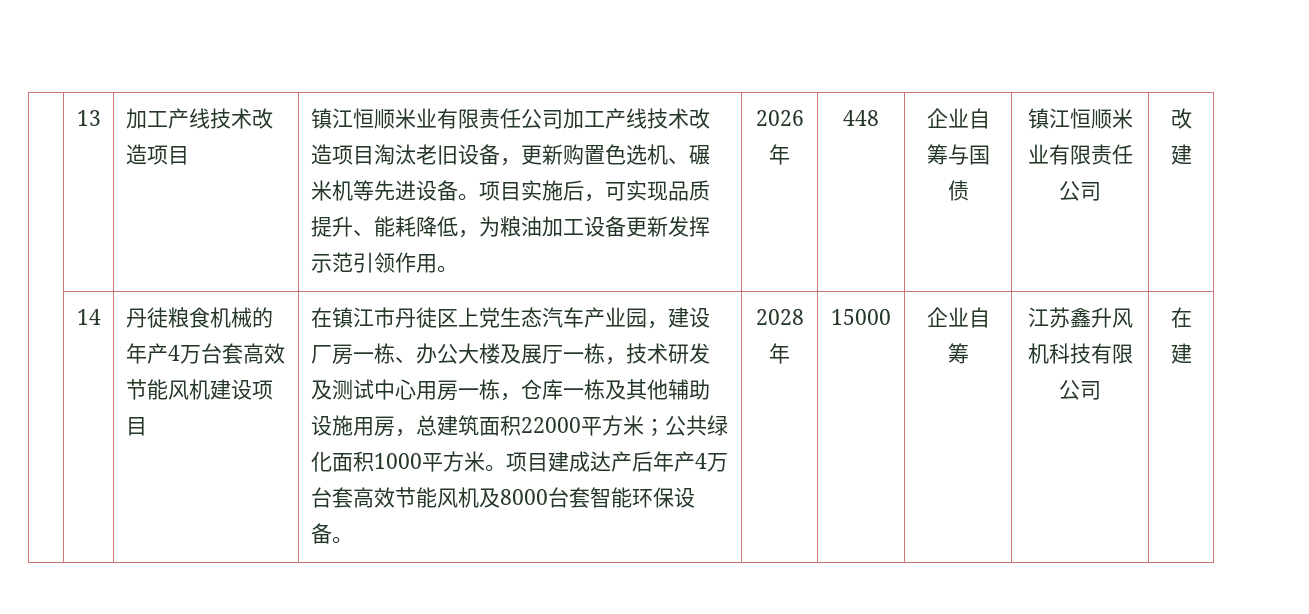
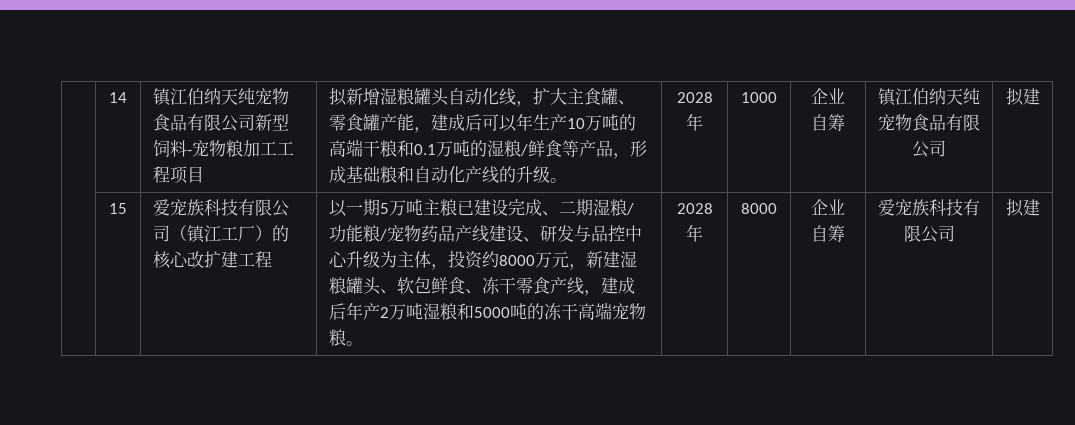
[76,110,101,126] [125,108,273,129] [125,144,189,165] [310,108,710,129] [310,144,710,166] [310,180,710,202] [310,216,710,238] [310,252,458,273] [755,110,804,126] [769,144,790,165] [843,110,879,126] [926,108,990,129] [926,144,990,165] [947,180,969,201] [1027,108,1133,129] [1027,144,1133,165] [1059,181,1101,201] [1170,108,1192,129] [1170,144,1192,165] [76,309,101,325] [125,307,273,328] [125,343,285,364] [125,379,273,400] [125,417,147,436] [310,307,710,329] [310,343,710,365] [310,379,710,401] [310,415,728,437] [310,451,728,472] [310,487,695,508] [310,523,353,544] [755,309,804,325] [769,343,790,364] [831,309,891,325] [926,307,990,328] [947,343,969,364] [1027,307,1133,328] [1027,343,1049,364] | 13 | 加工产线技术改造项目 | 镇江恒顺米业有限责任公司加工产线技术改造项目淘汰老旧设备，更新购置色选机、碾米机等先进设备。项目实施后，可实现品质提升、能耗降低，为粮油加工设备更新发挥示范引领作用。 | 2026年 | 448 | 企业自筹与国债 | 镇江恒顺米业有限责任公司 | 改建 // | 14 | 丹徒粮食机械的年产4万台套高效节能风机建设项目 | 在镇江市丹徒区上党生态汽车产业园，建设厂房一栋、办公大楼及展厅一栋，技术研发及测试中心用房一栋，仓库一栋及其他辅助设施用房，总建筑面积22000平方米；公共绿化面积1000平方米。项目建成达产后年产4万台套高效节能风机及8000台套智能环保设备。 | 2028年 | 15000 | 企业自筹 | 江苏鑫升风机 -> [109,92,127,103] [152,88,289,106] [152,114,289,132] [152,140,294,157] [152,166,204,184] [328,87,635,107] [328,113,636,133] [328,139,647,159] [328,166,567,184] [676,92,713,103] [686,113,703,131] [741,92,777,103] [811,88,845,104] [811,114,845,131] [878,88,980,106] [878,114,980,131] [912,140,946,158] [1005,87,1040,106] [109,203,127,214] [152,199,289,217] [152,225,289,243] [152,251,272,269] [328,199,634,217] [328,225,642,243] [328,250,637,270] [328,277,635,296] [328,302,646,320] [328,329,363,346] [676,203,713,214] [686,224,703,242] [741,203,777,214] [811,199,845,215] [811,225,845,242] [878,199,929,216] | 14 | 镇江伯纳天纯宠物食品有限公司新型饲料-宠物粮加工工程项目 | 拟新增湿粮罐头自动化线，扩大主食罐、零食罐产能，建成后可以年生产10万吨的高端干粮和0.1万吨的湿粮/鲜食等产品，形成基础粮和自动化产线的升级。 | 2028年 | 1000 | 企业自筹 | 镇江伯纳天纯宠物食品有限公司 | 拟建 // | 15 | 爱宠族科技有限公司（镇江工厂）的核心改扩建工程 | 以一期5万吨主粮已建设完成、二期湿粮/功能粮/宠物药品产线建设、研发与品控中心升级为主体，投资约8000万元，新建湿粮罐头、软包鲜食、冻干零食产线，建成后年产2万吨湿粮和5000吨的冻干高端宠物粮。 | 2028年 | 8000 | 企业自筹 | 爱宠族
[1170,307,1192,328] 在 -> [1005,198,1024,217] 拟

